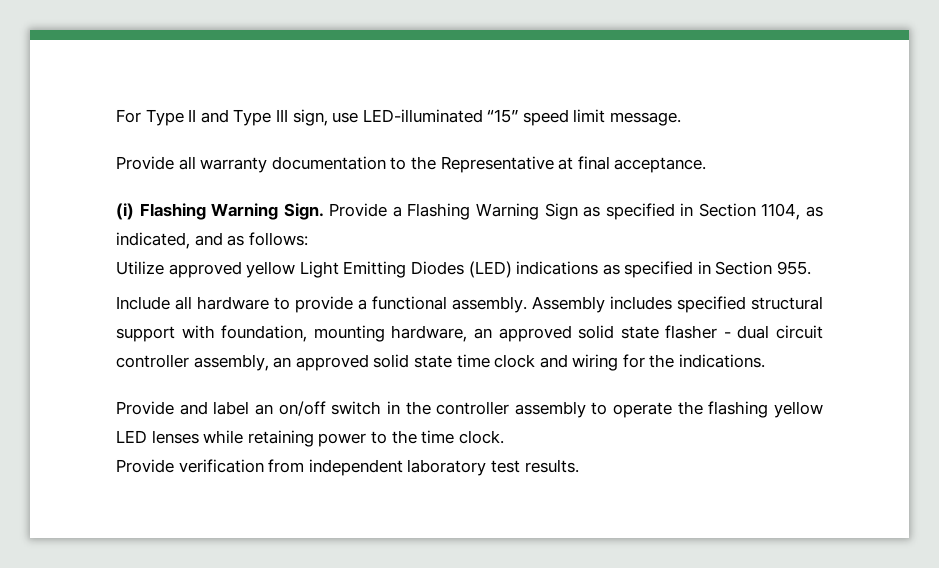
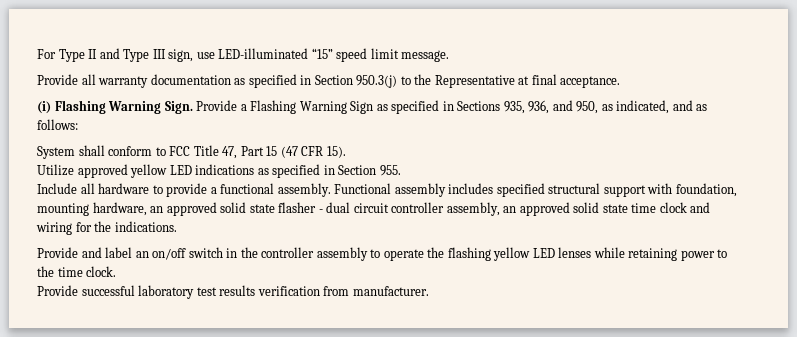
(386, 163) none -> [234,74,398,88] as specified in Section 950.3(j)
[698,203,801,220] Section 1104, -> [457,100,599,114] Sections 935, 936, and 950,
(308, 239) none -> [37,145,346,159] // System shall conform to FCC Title 47, Part 15 (47 CFR 15).
[299,261,512,278] Light Emitting Diodes (LED) -> [169,165,192,175] LED
[532,296,605,313] Assembly -> [334,183,446,197] Functional assembly
[178,459,579,476] verification from independent laboratory test results. -> [81,285,429,299] successful laboratory test results verification from manufacturer.

